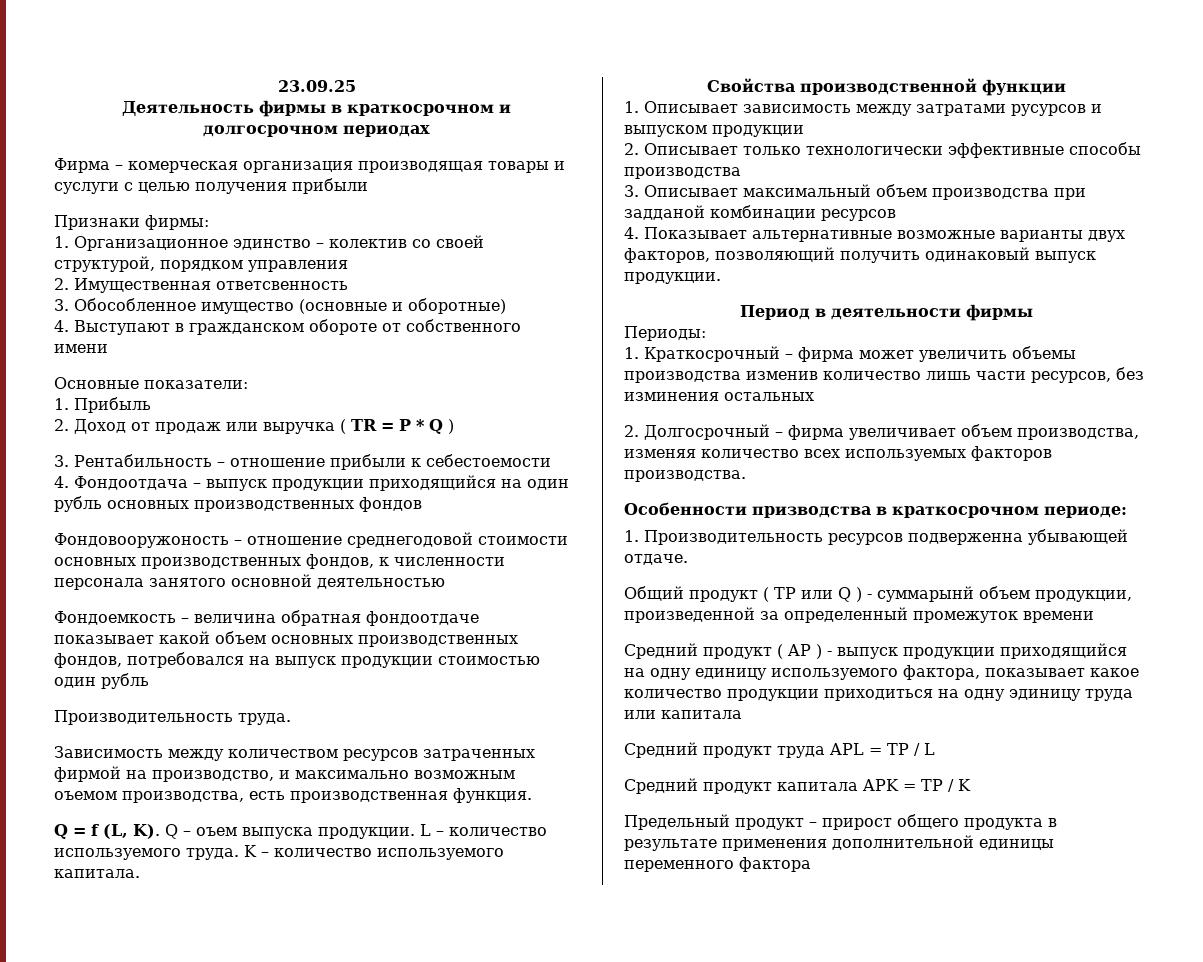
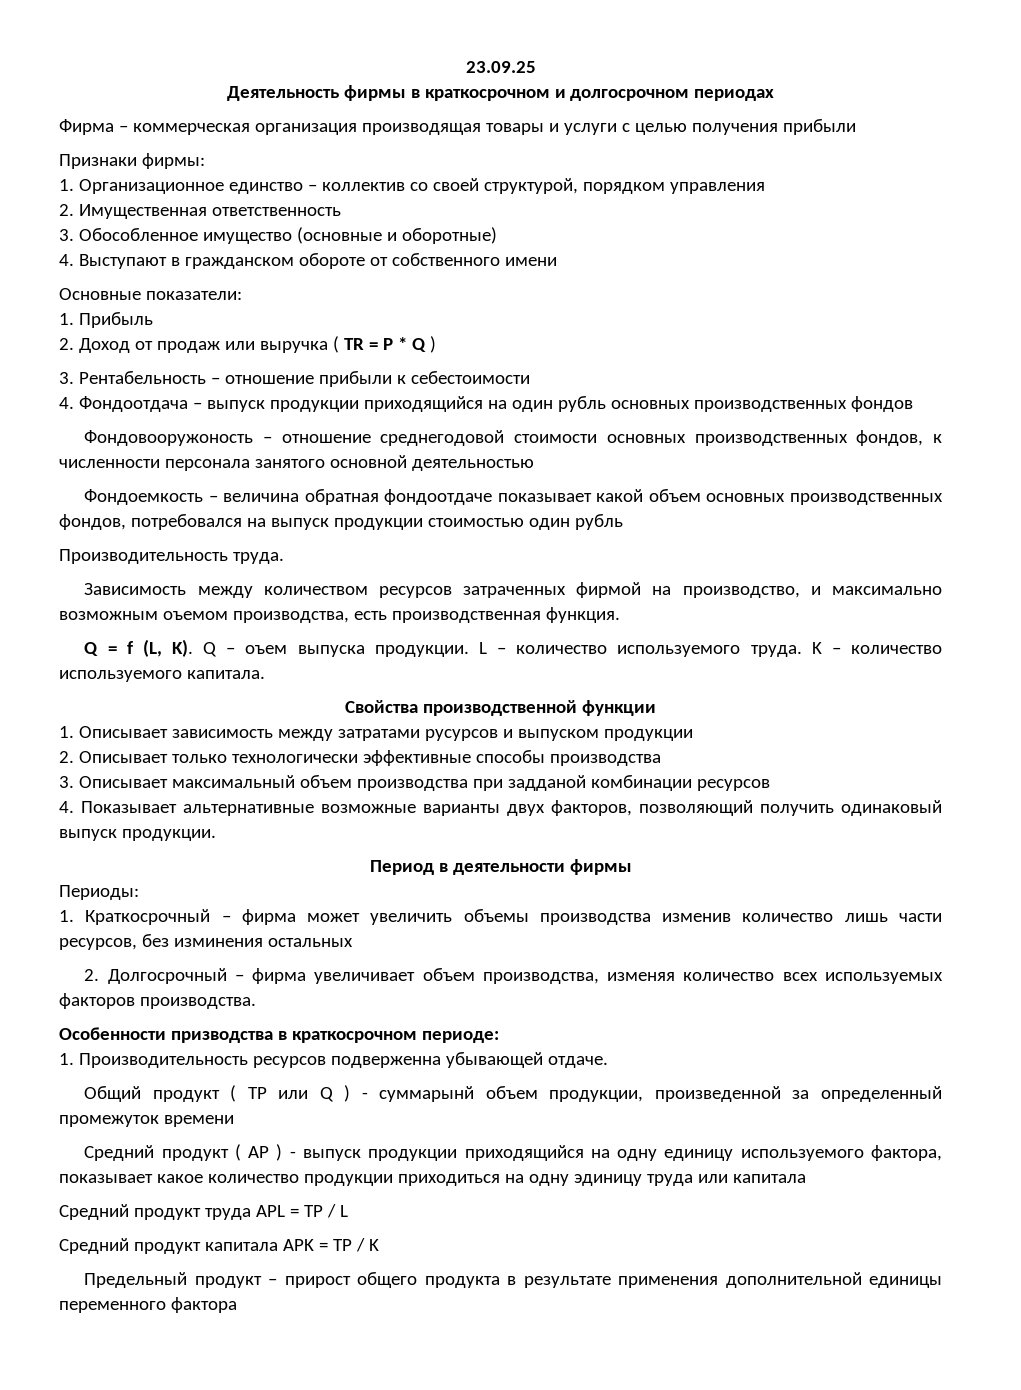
[128,161,238,173] комерческая -> [132,123,250,135] коммерческая
[54,182,119,194] суслуги -> [563,123,617,135] услуги
[233,239,407,250] эдинство – колектив -> [228,182,405,194] единство – коллектив
[216,281,348,290] ответсвенность -> [211,207,341,216] ответственность
[74,454,212,467] Рентабильность -> [78,371,206,384] Рентабельность
[426,454,551,467] себестоемости -> [410,371,530,384] себестоимости

